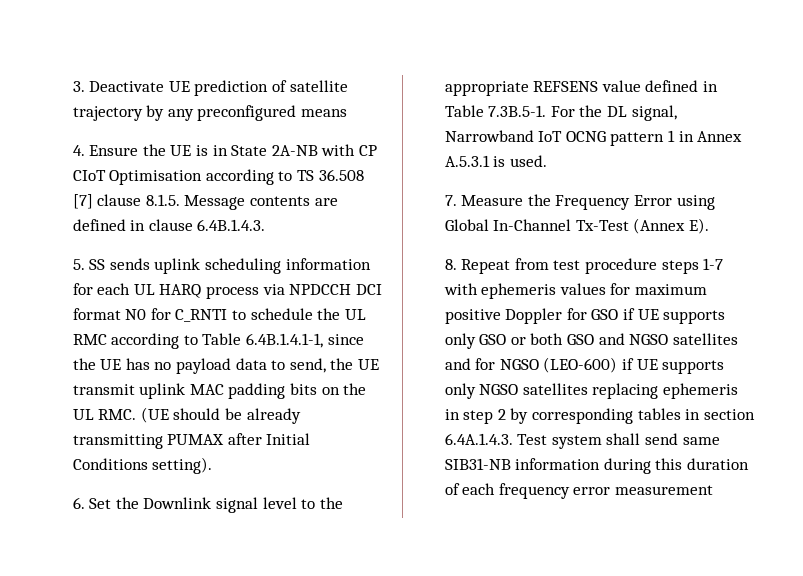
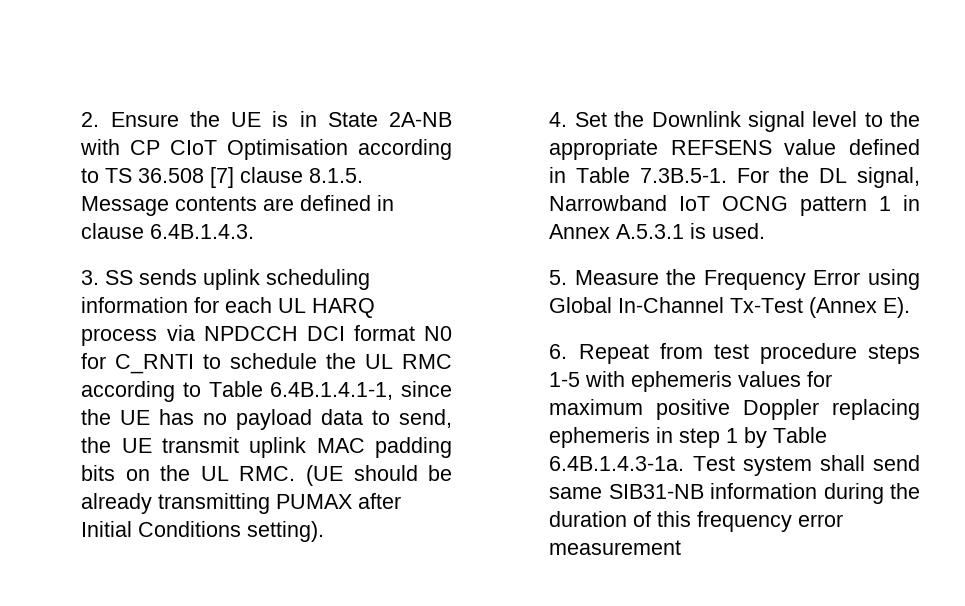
[72,80,348,96] [72,105,347,121] [72,145,85,156] 3. Deactivate UE prediction of satellite trajectory by any preconfigured means // 4. -> [81,112,100,127] 2.
[72,259,85,270] 5. -> [81,270,100,285] 3.
[72,497,85,509] 6. -> [549,112,568,127] 4.
[444,195,457,206] 7. -> [549,270,568,285] 5.
[444,259,457,270] 8. -> [549,344,568,359] 6.
[703,258,724,270] 1-7 -> [549,372,581,387] 1-5
[566,308,726,324] [444,333,738,349] [444,357,725,374] [444,383,738,399] [444,408,755,424] [444,433,513,445] for GSO if UE supports only GSO or both GSO and NGSO satellites and for NGSO (LEO-600) if UE supports only NGSO satellites replacing ephemeris in step 2 by corresponding tables in section 6.4A.1.4.3. -> [832,399,920,420] [549,427,828,448] [549,456,685,471] replacing ephemeris in step 1 by Table 6.4B.1.4.3-1a.
[655,458,683,470] this -> [890,483,920,499] the
[462,483,496,495] each -> [657,511,692,527] this

